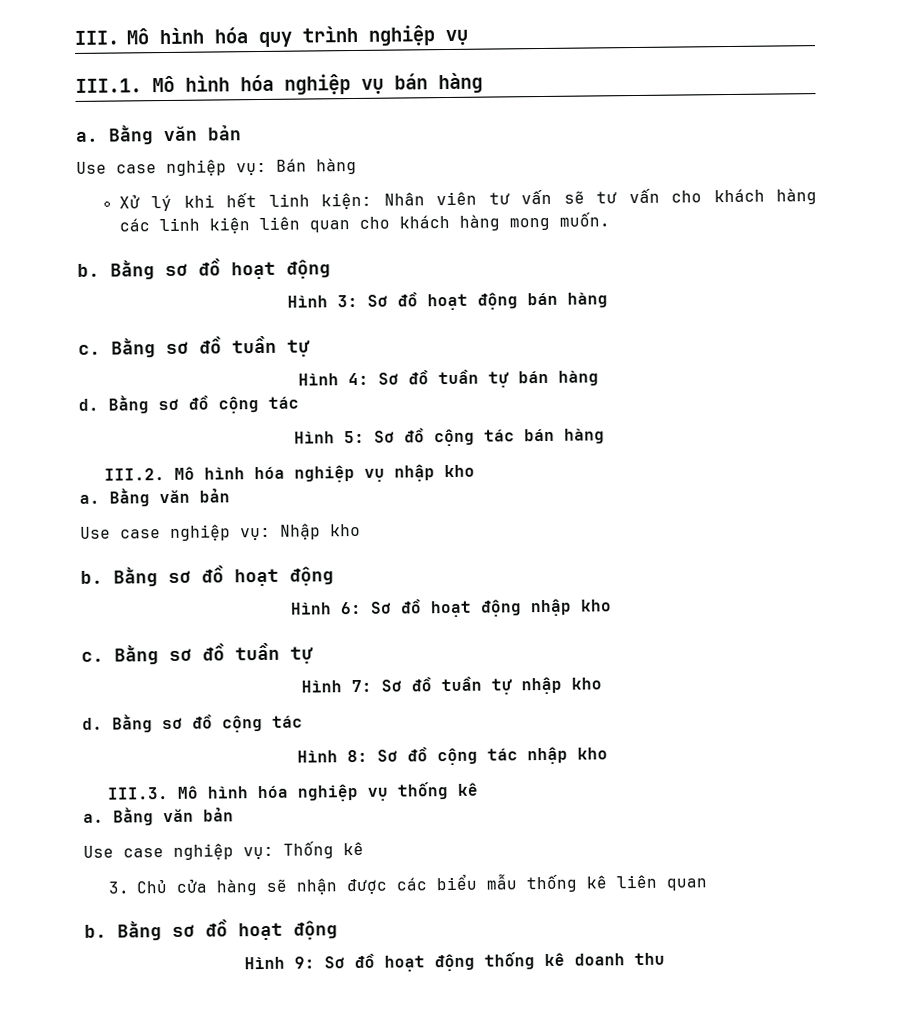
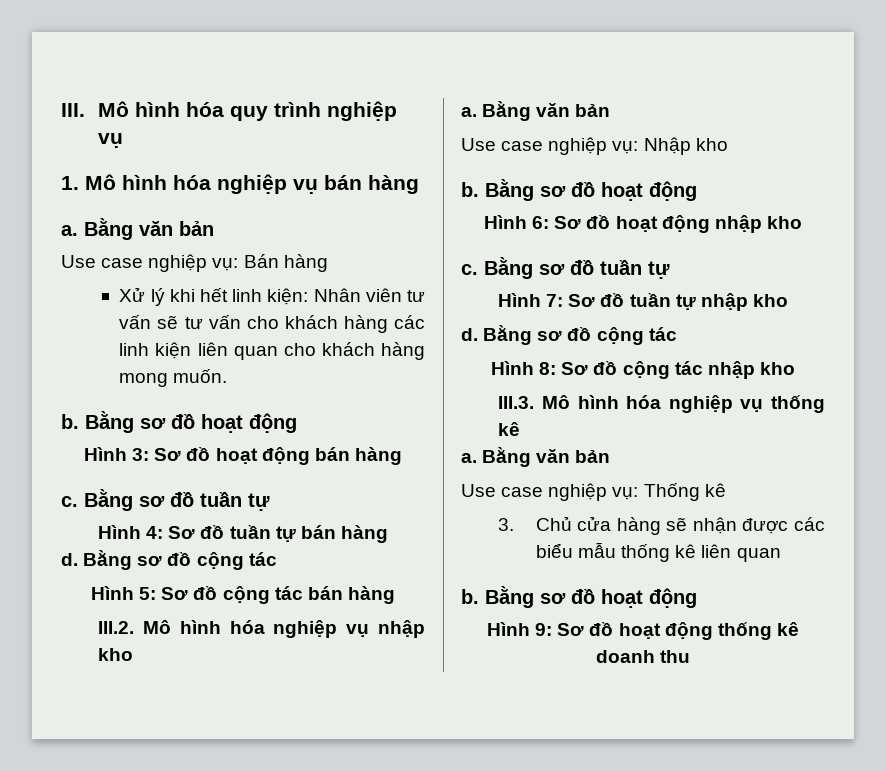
[75,78,142,93] III.1. -> [61,176,79,190] 1.

